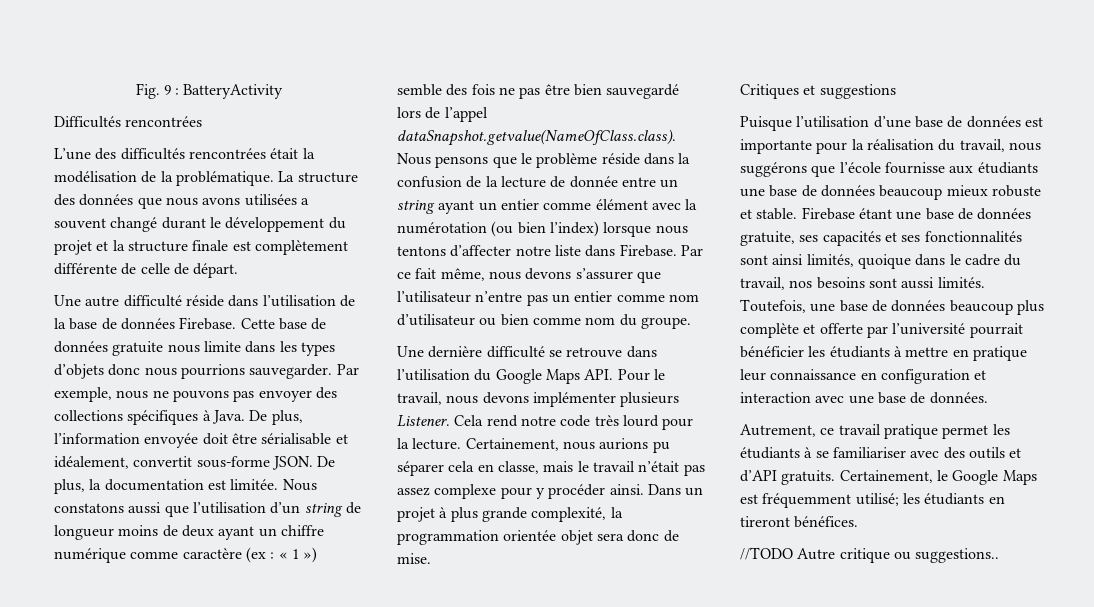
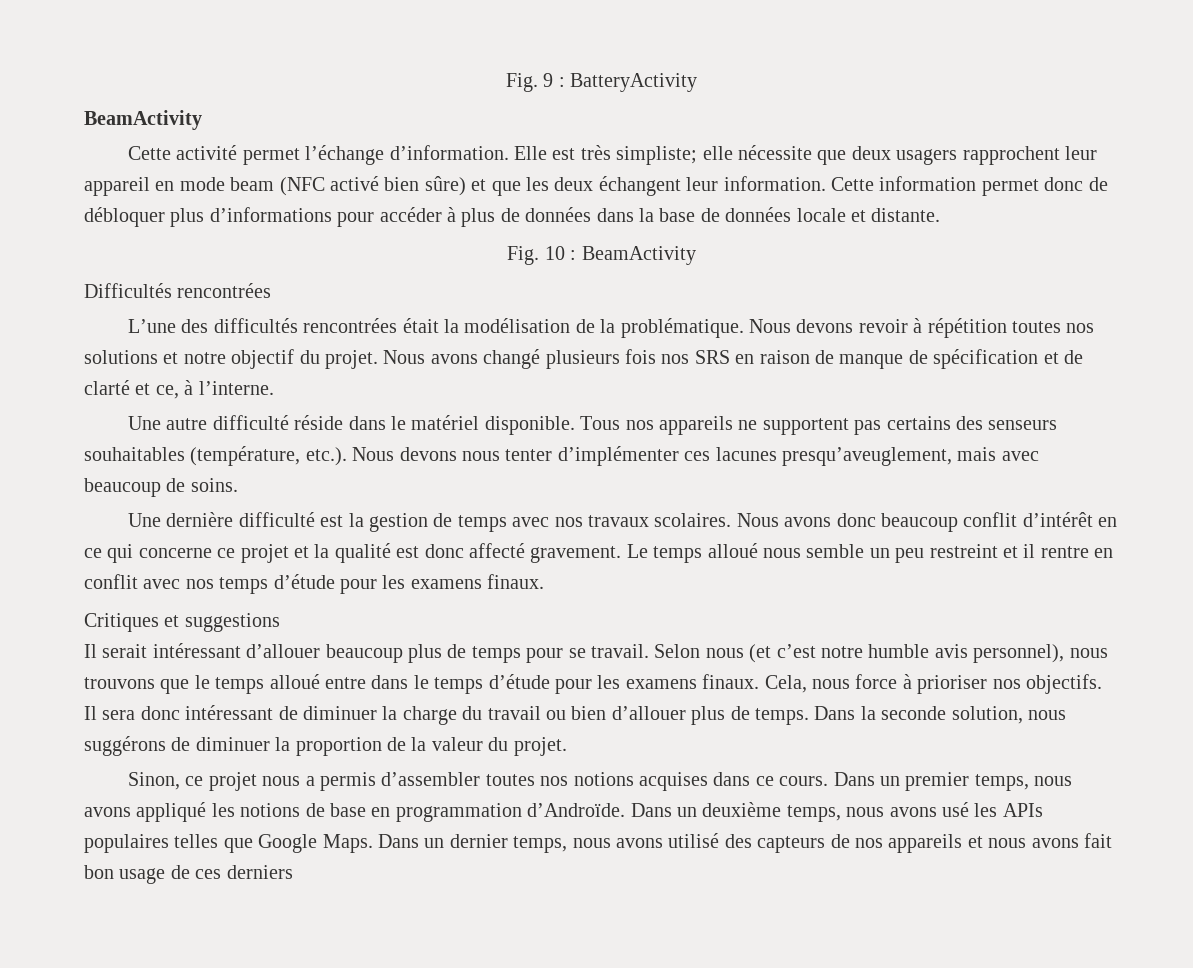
(284, 91) none -> [84,110,202,130] [127,145,1097,165] [84,176,1108,196] [84,207,941,227] [507,246,696,265] // BeamActivity // Cette activité permet l’échange d’information. Elle est très simpliste; elle nécessite que deux usagers rapprochent leur appareil en mode beam (NFC activé bien sûre) et que les deux échangent leur information. Cette information permet donc de débloquer plus d’informations pour accéder à plus de données dans la base de données locale et distante. // Fig. 10 : BeamActivity
[278,171,358,183] [54,194,309,209] [54,217,346,232] [54,240,348,255] [54,263,239,278] La structure des données que nous avons utilisées a souvent changé durant le développement du projet et la structure finale est complètement différente de celle de départ. -> [748,318,1095,338] [84,349,1083,369] [84,380,274,399] Nous devons revoir à répétition toutes nos solutions et notre objectif du projet. Nous avons changé plusieurs fois nos SRS en raison de manque de spécification et de clarté et ce, à l’interne.
[262,295,355,307] [54,317,327,330] [54,341,335,356] [54,364,359,379] [54,387,337,402] [54,410,303,425] [54,433,348,448] [54,456,336,470] [54,479,317,494] [54,502,361,517] [54,525,324,540] [54,547,318,563] [397,84,680,99] [397,107,488,122] [397,129,676,146] [397,153,691,168] [397,176,679,188] [397,199,698,214] [397,221,688,237] [397,244,703,257] [397,268,661,283] [397,291,699,306] [397,314,691,329] [397,346,657,358] [397,369,665,384] [397,392,680,407] [397,415,694,430] [397,438,670,453] [397,461,705,476] [397,484,704,499] [397,507,623,522] [397,530,679,545] [397,553,431,564] [740,84,896,99] [740,116,1043,131] [740,139,1041,154] [740,162,1038,177] [740,185,1041,200] [740,207,1032,220] [740,231,1022,246] [740,254,1022,269] [740,277,985,290] [740,299,1044,315] [740,323,1023,338] [740,346,1027,361] [740,369,987,384] [740,392,988,404] [740,424,1010,439] [740,447,1022,459] [740,470,1037,485] [740,493,1005,508] [740,516,859,528] [740,547,1000,563] l’utilisation de la base de données Firebase. Cette base de données gratuite nous limite dans les types d’objets donc nous pourrions sauvegarder. Par exemple, nous ne pouvons pas envoyer des collections spécifiques à Java. De plus, l’information envoyée doit être sérialisable et idéalement, convertit sous-forme JSON. De plus, la documentation est limitée. Nous constatons aussi que l’utilisation d’un string de longueur moins de deux ayant un chiffre numérique comme caractère (ex : « 1 ») semble des fois ne pas être bien sauvegardé lors de l’appel dataSnapshot.getvalue(NameOfClass.class). Nous pensons que le problème réside dans la confusion de la lecture de donnée entre un string ayant un entier comme élément avec la numérotation (ou bien l’index) lorsque nous tentons d’affecter notre liste dans Firebase. Par ce fait même, nous devons s’assurer que l’utilisateur n’entre pas un entier comme nom d’utilisateur ou bien comme nom du groupe. // Une dernière difficulté se retrouve dans l’utilisation du Google Maps API. Pour le travail, nous devons implémenter plusieurs Listener. Cela rend notre code très lourd pour la lecture. Certainement, nous aurions pu séparer cela en classe, mais le travail n’était pas assez complexe pour y procéder ainsi. Dans un projet à plus grande complexité, la programmation orientée objet sera donc de mise. // Critiques et suggestions // Puisque l’utilisation d’une base de données est importante pour la réalisation du travail, nous suggérons que l’école fournisse aux étudiants une base de données beaucoup mieux robuste et stable. Firebase étant une base de données gratuite, ses capacités et ses fonctionnalités sont ainsi limités, quoique dans le cadre du travail, nos besoins sont aussi limités. Toutefois, une base de données beaucoup plus complète et offerte par l’université pourrait bénéficier les étudiants à mettre en pratique leur connaissance en configuration et interaction avec une base de données. // Autrement, ce travail pratique permet les étudiants à se familiariser avec des outils et d’API gratuits. Certainement, le Google Maps est fréquemment utilisé; les étudiants en tireront bénéfices. // //TODO Autre critique ou suggestions.. -> [390,415,1058,435] [84,446,1039,466] [84,478,238,497] [127,512,1118,532] [84,543,1114,563] [84,574,545,594] [84,613,280,632] [84,643,1108,663] [84,674,1102,694] [84,705,1066,725] [84,736,567,756] [127,772,1073,791] [84,802,1043,822] [84,833,1112,853] [84,865,293,884] le matériel disponible. Tous nos appareils ne supportent pas certains des senseurs souhaitables (température, etc.). Nous devons nous tenter d’implémenter ces lacunes presqu’aveuglement, mais avec beaucoup de soins. // Une dernière difficulté est la gestion de temps avec nos travaux scolaires. Nous avons donc beaucoup conflit d’intérêt en ce qui concerne ce projet et la qualité est donc affecté gravement. Le temps alloué nous semble un peu restreint et il rentre en conflit avec nos temps d’étude pour les examens finaux. // Critiques et suggestions // Il serait intéressant d’allouer beaucoup plus de temps pour se travail. Selon nous (et c’est notre humble avis personnel), nous trouvons que le temps alloué entre dans le temps d’étude pour les examens finaux. Cela, nous force à prioriser nos objectifs. Il sera donc intéressant de diminuer la charge du travail ou bien d’allouer plus de temps. Dans la seconde solution, nous suggérons de diminuer la proportion de la valeur du projet. // Sinon, ce projet nous a permis d’assembler toutes nos notions acquises dans ce cours. Dans un premier temps, nous avons appliqué les notions de base en programmation d’Androïde. Dans un deuxième temps, nous avons usé les APIs populaires telles que Google Maps. Dans un dernier temps, nous avons utilisé des capteurs de nos appareils et nous avons fait bon usage de ces derniers

